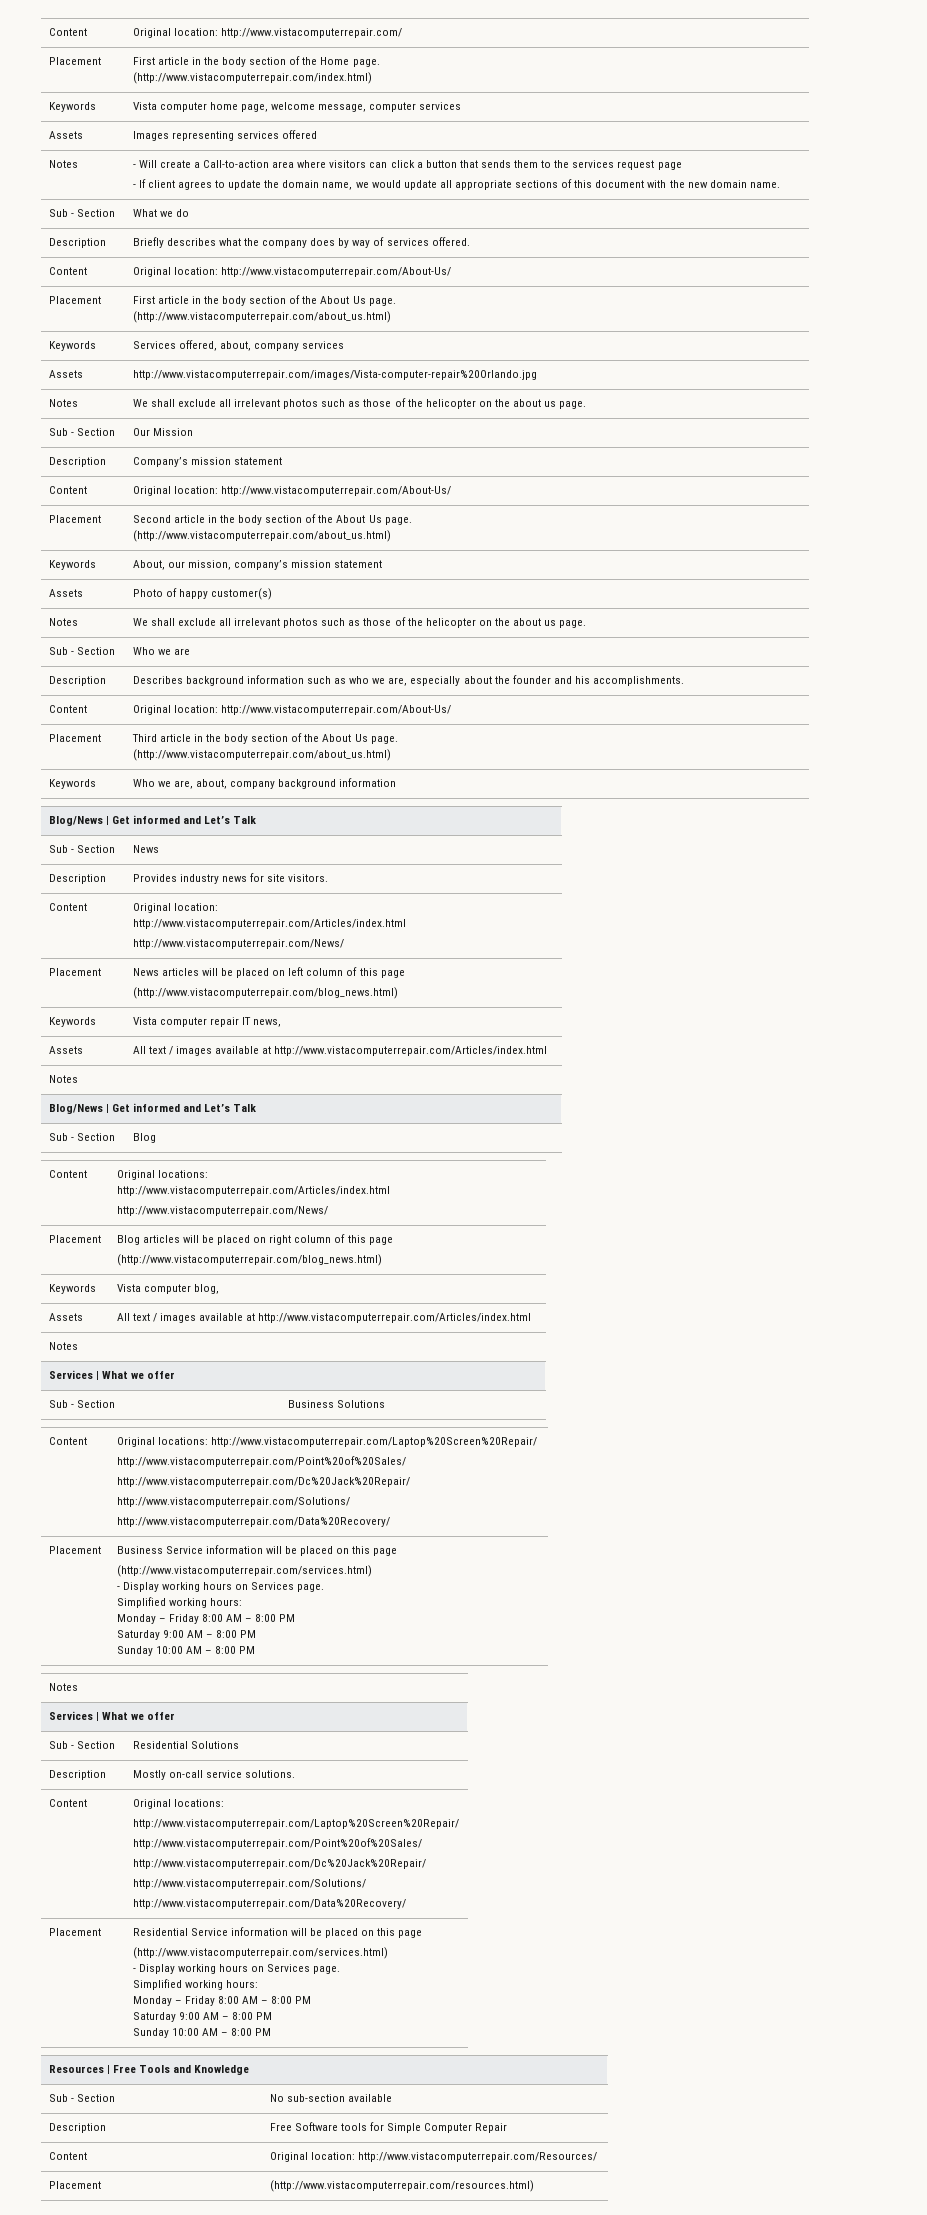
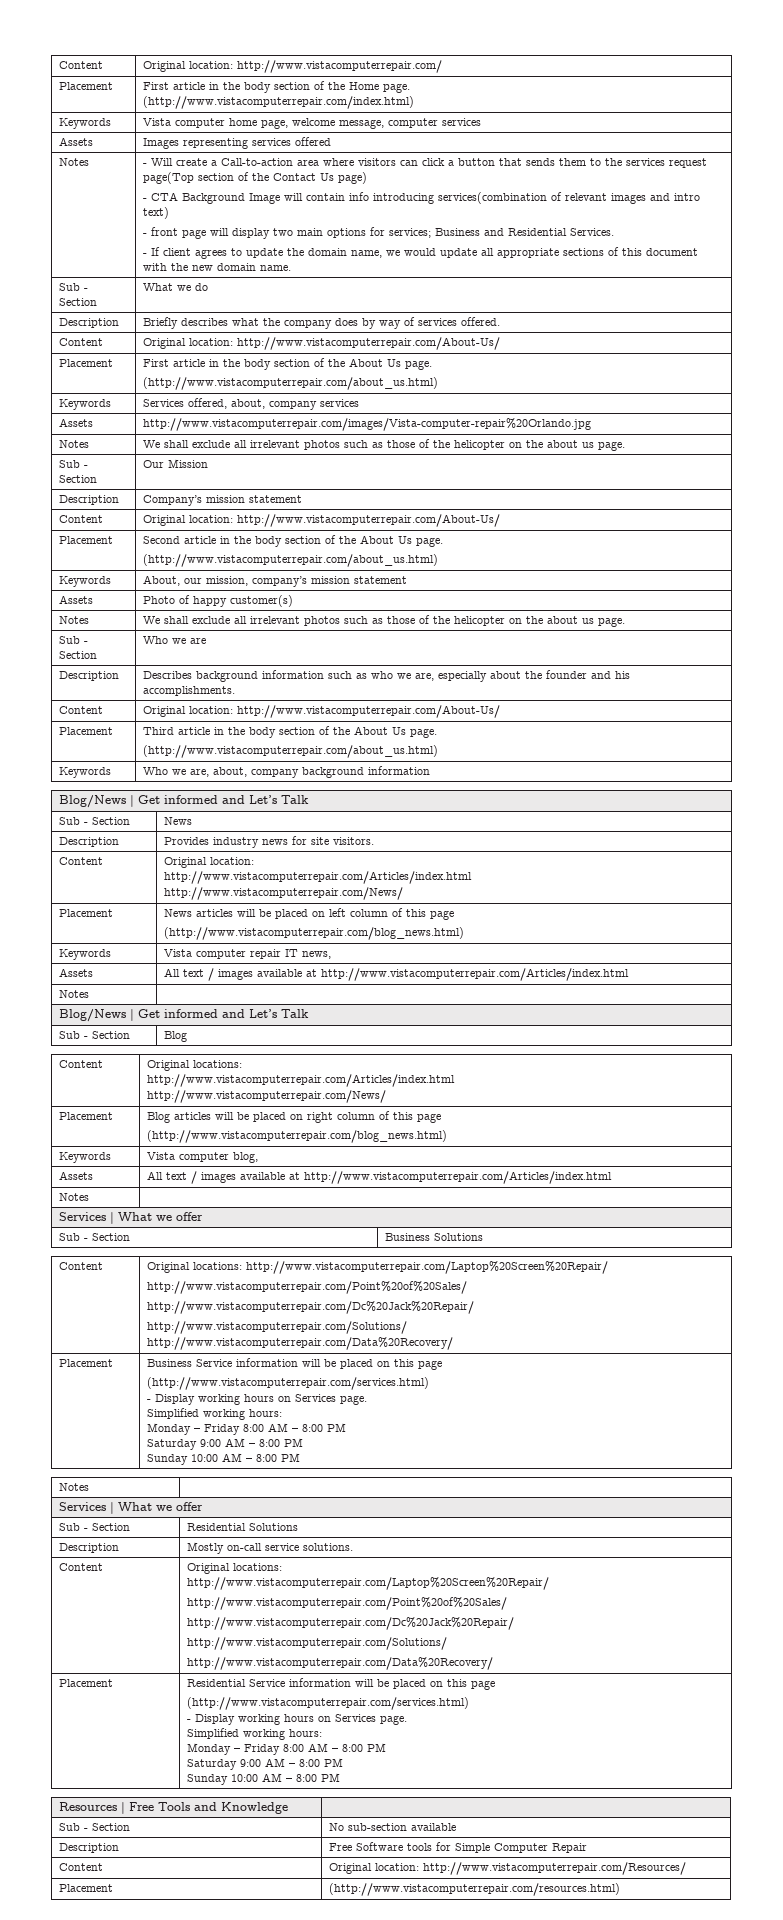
[657,162,682,170] page -> [143,172,368,184] [143,192,701,204] [143,207,170,219] [143,227,615,239] page(Top section of the Contact Us page) // - CTA Background Image will contain info introducing services(combination of relevant images and intro text) // - front page will display two main options for services; Business and Residential Services.

